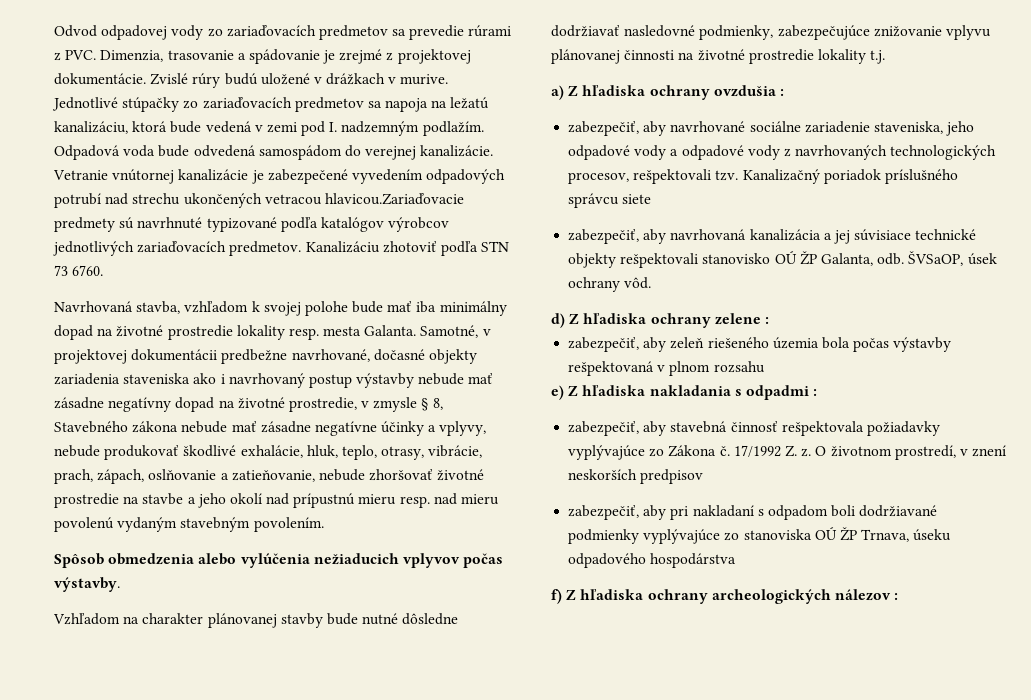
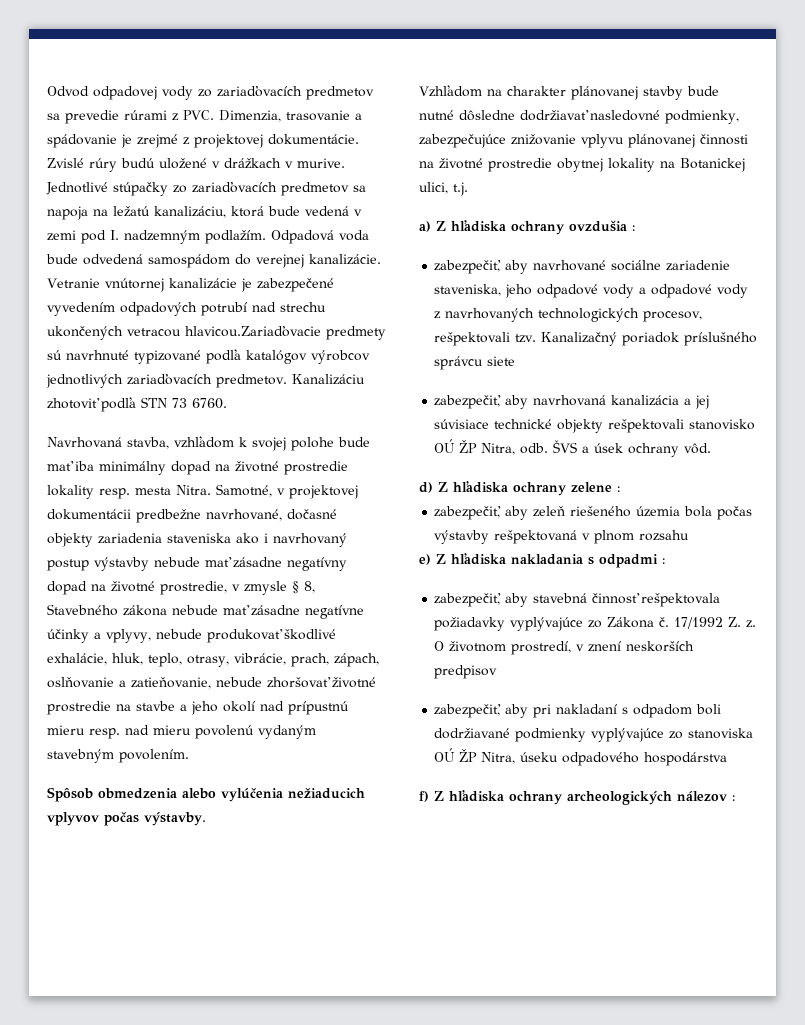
[364,325,417,336] Galanta. -> [176,485,211,495] Nitra.
[817,49,866,64] lokality -> [557,158,745,172] [419,182,448,194] obytnej lokality na Botanickej ulici,
[820,251,964,266] Galanta, odb. ŠVSaOP, -> [481,440,590,455] Nitra, odb. ŠVS a
[861,529,910,542] Trnava, -> [481,752,516,764] Nitra,

